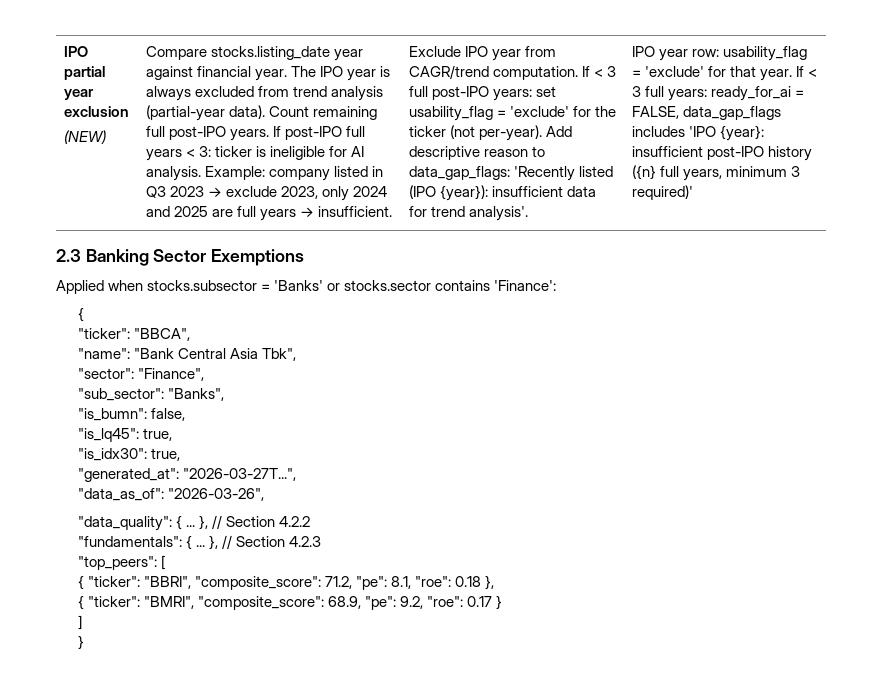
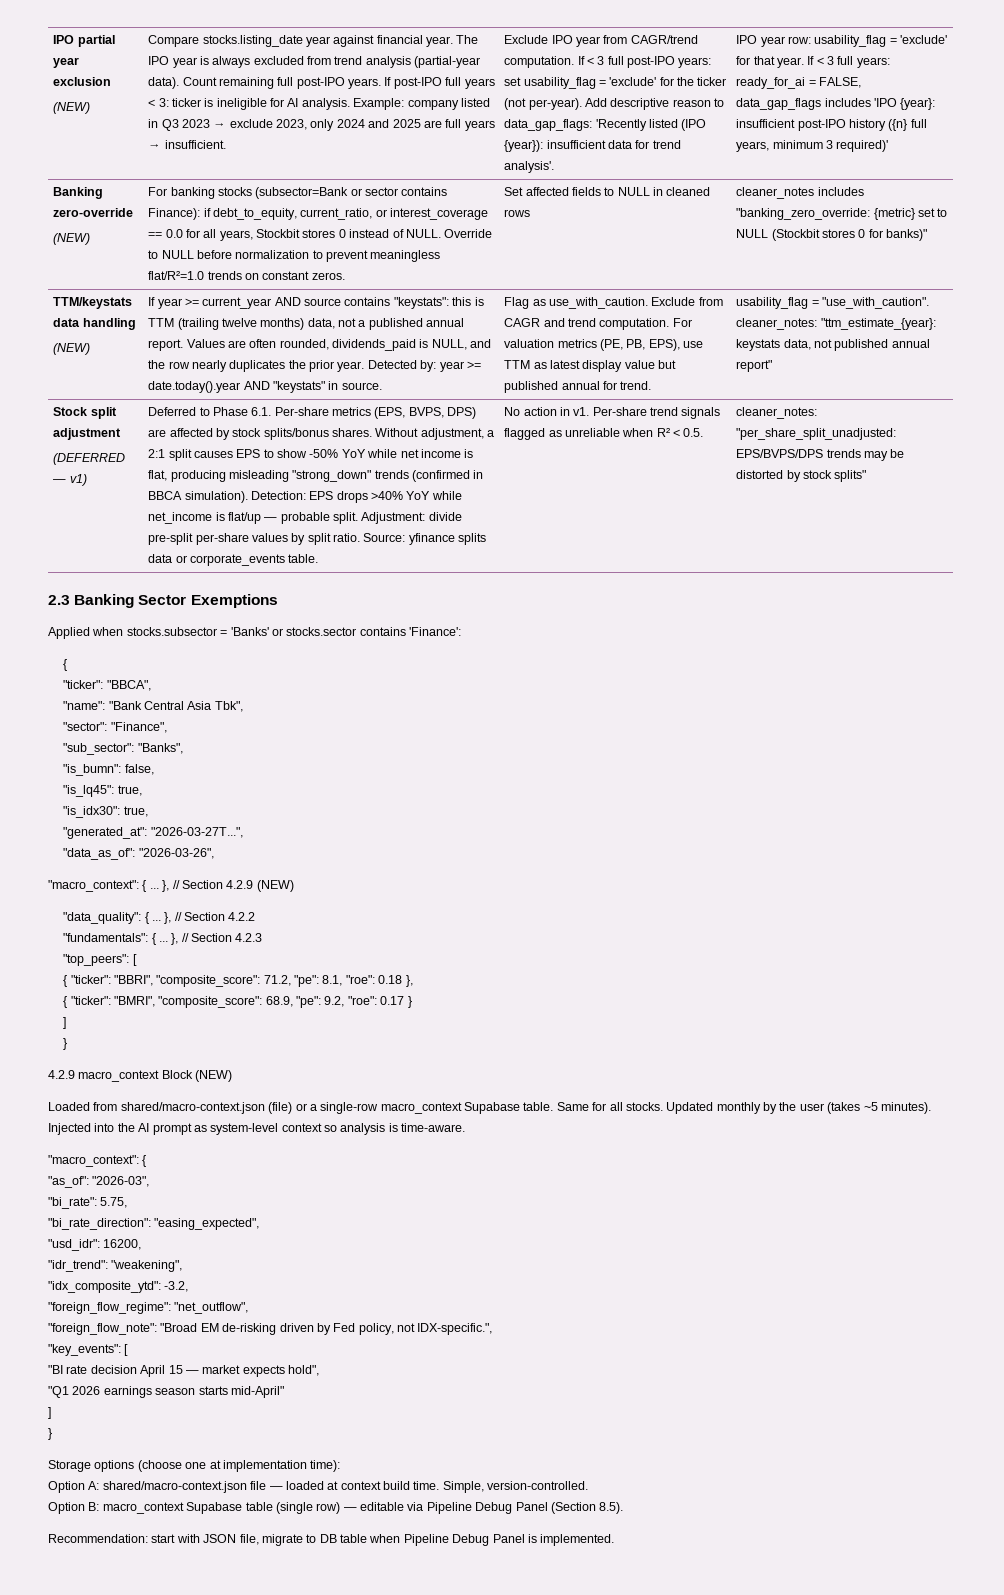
(693, 192) none -> [53,187,104,199] [53,208,134,217] [53,233,91,245] [148,187,448,199] [148,208,489,220] [148,229,493,241] [148,250,441,262] [148,271,345,280] [504,187,711,196] [504,209,531,217] [736,187,864,199] [736,208,948,220] [736,229,928,241] [53,297,133,309] [53,318,136,330] [53,343,91,355] [148,297,484,309] [148,318,465,330] [148,339,492,351] [148,360,481,372] [148,381,382,393] [504,297,723,309] [504,318,692,330] [504,339,704,351] [504,360,677,372] [504,381,652,393] [736,297,929,309] [736,318,936,330] [736,339,930,351] [736,360,773,372] [53,407,117,419] [53,428,122,440] [53,453,126,465] [52,474,87,486] [148,407,477,419] [148,428,495,440] [148,449,474,461] [148,470,484,482] [148,491,462,503] [148,512,462,524] [148,533,487,545] [148,554,319,566] [504,407,721,419] [504,428,704,440] [736,407,818,419] [736,428,897,440] [736,449,905,461] [736,470,867,482] // Banking zero-override // (NEW) | For banking stocks (subsector=Bank or sector contains Finance): if debt_to_equity, current_ratio, or interest_coverage == 0.0 for all years, Stockbit stores 0 instead of NULL. Override to NULL before normalization to prevent meaningless flat/R²=1.0 trends on constant zeros. | Set affected fields to NULL in cleaned rows | cleaner_notes includes "banking_zero_override: {metric} set to NULL (Stockbit stores 0 for banks)" // TTM/keystats data handling // (NEW) | If year >= current_year AND source contains "keystats": this is TTM (trailing twelve months) data, not a published annual report. Values are often rounded, dividends_paid is NULL, and the row nearly duplicates the prior year. Detected by: year >= date.today().year AND "keystats" in source. | Flag as use_with_caution. Exclude from CAGR and trend computation. For valuation metrics (PE, PB, EPS), use TTM as latest display value but published annual for trend. | usability_flag = "use_with_caution". cleaner_notes: "ttm_estimate_{year}: keystats data, not published annual report" // Stock split adjustment // (DEFERRED — v1) | Deferred to Phase 6.1. Per-share metrics (EPS, BVPS, DPS) are affected by stock splits/bonus shares. Without adjustment, a 2:1 split causes EPS to show -50% YoY while net income is flat, producing misleading "strong_down" trends (confirmed in BBCA simulation). Detection: EPS drops >40% YoY while net_income is flat/up — probable split. Adjustment: divide pre-split per-share values by split ratio. Source: yfinance splits data or corporate_events table. | No action in v1. Per-share trend signals flagged as unreliable when R² < 0.5. | cleaner_notes: "per_share_split_unadjusted: EPS/BVPS/DPS trends may be distorted by stock splits"
(264, 494) none -> [48,880,294,892] // "macro_context": { ... }, // Section 4.2.9 (NEW)
(84, 642) none -> [48,1070,233,1082] [48,1102,931,1114] [48,1123,466,1135] [48,1155,147,1167] [48,1176,150,1188] [48,1197,128,1209] [48,1218,260,1230] [48,1239,142,1251] [48,1260,183,1272] [48,1281,189,1293] [48,1302,249,1314] [48,1323,493,1335] [48,1344,129,1356] [48,1365,319,1377] [48,1386,284,1398] [48,1407,51,1419] [48,1428,52,1440] [48,1460,341,1472] [48,1481,589,1493] [48,1502,624,1514] [48,1534,615,1546] // 4.2.9 macro_context Block (NEW) // Loaded from shared/macro-context.json (file) or a single-row macro_context Supabase table. Same for all stocks. Updated monthly by the user (takes ~5 minutes). Injected into the AI prompt as system-level context so analysis is time-aware. // "macro_context": { // "as_of": "2026-03", // "bi_rate": 5.75, // "bi_rate_direction": "easing_expected", // "usd_idr": 16200, // "idr_trend": "weakening", // "idx_composite_ytd": -3.2, // "foreign_flow_regime": "net_outflow", // "foreign_flow_note": "Broad EM de-risking driven by Fed policy, not IDX-specific.", // "key_events": [ // "BI rate decision April 15 — market expects hold", // "Q1 2026 earnings season starts mid-April" // ] // } // Storage options (choose one at implementation time): // Option A: shared/macro-context.json file — loaded at context build time. Simple, version-controlled. // Option B: macro_context Supabase table (single row) — editable via Pipeline Debug Panel (Section 8.5). // Recommendation: start with JSON file, migrate to DB table when Pipeline Debug Panel is implemented.

